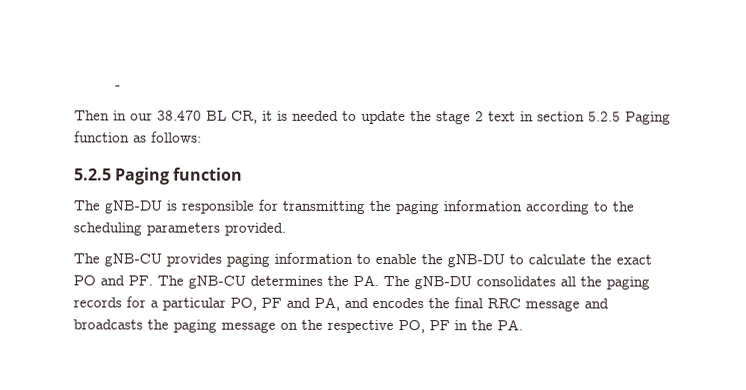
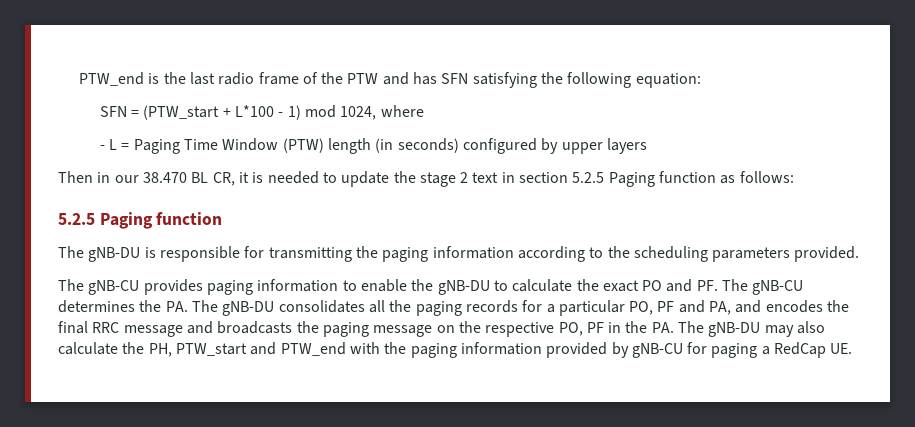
[115,85,122,90] - -> [78,72,701,88] [99,105,424,120] [99,138,647,154] PTW_end is the last radio frame of the PTW and has SFN satisfying the following equation: // SFN = (PTW_start + L*100 - 1) mod 1024, where // - L = Paging Time Window (PTW) length (in seconds) configured by upper layers
(523, 325) none -> [678,321,826,337] [58,342,853,358] The gNB-DU may also calculate the PH, PTW_start and PTW_end with the paging information provided by gNB-CU for paging a RedCap UE.

